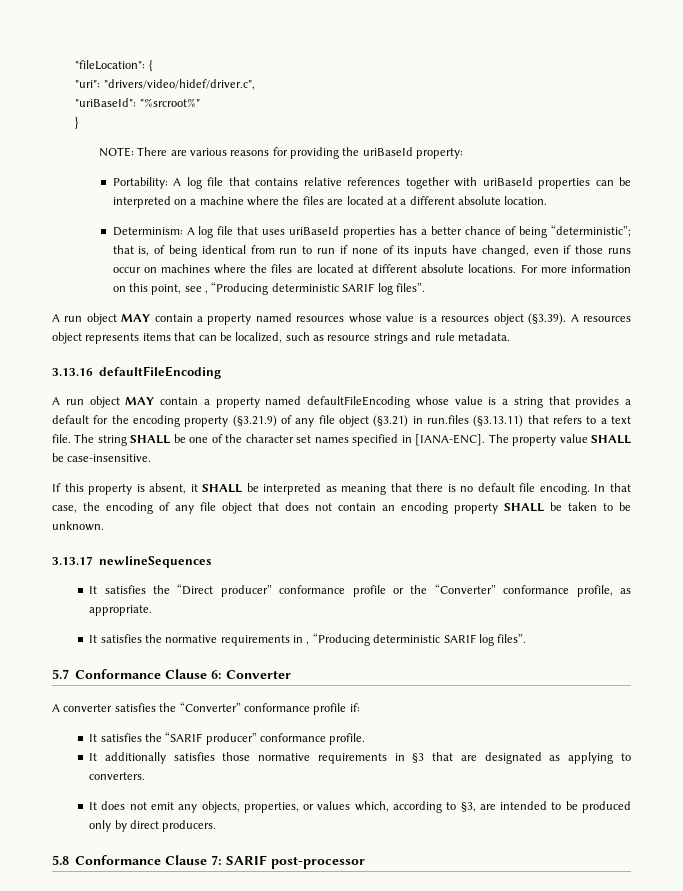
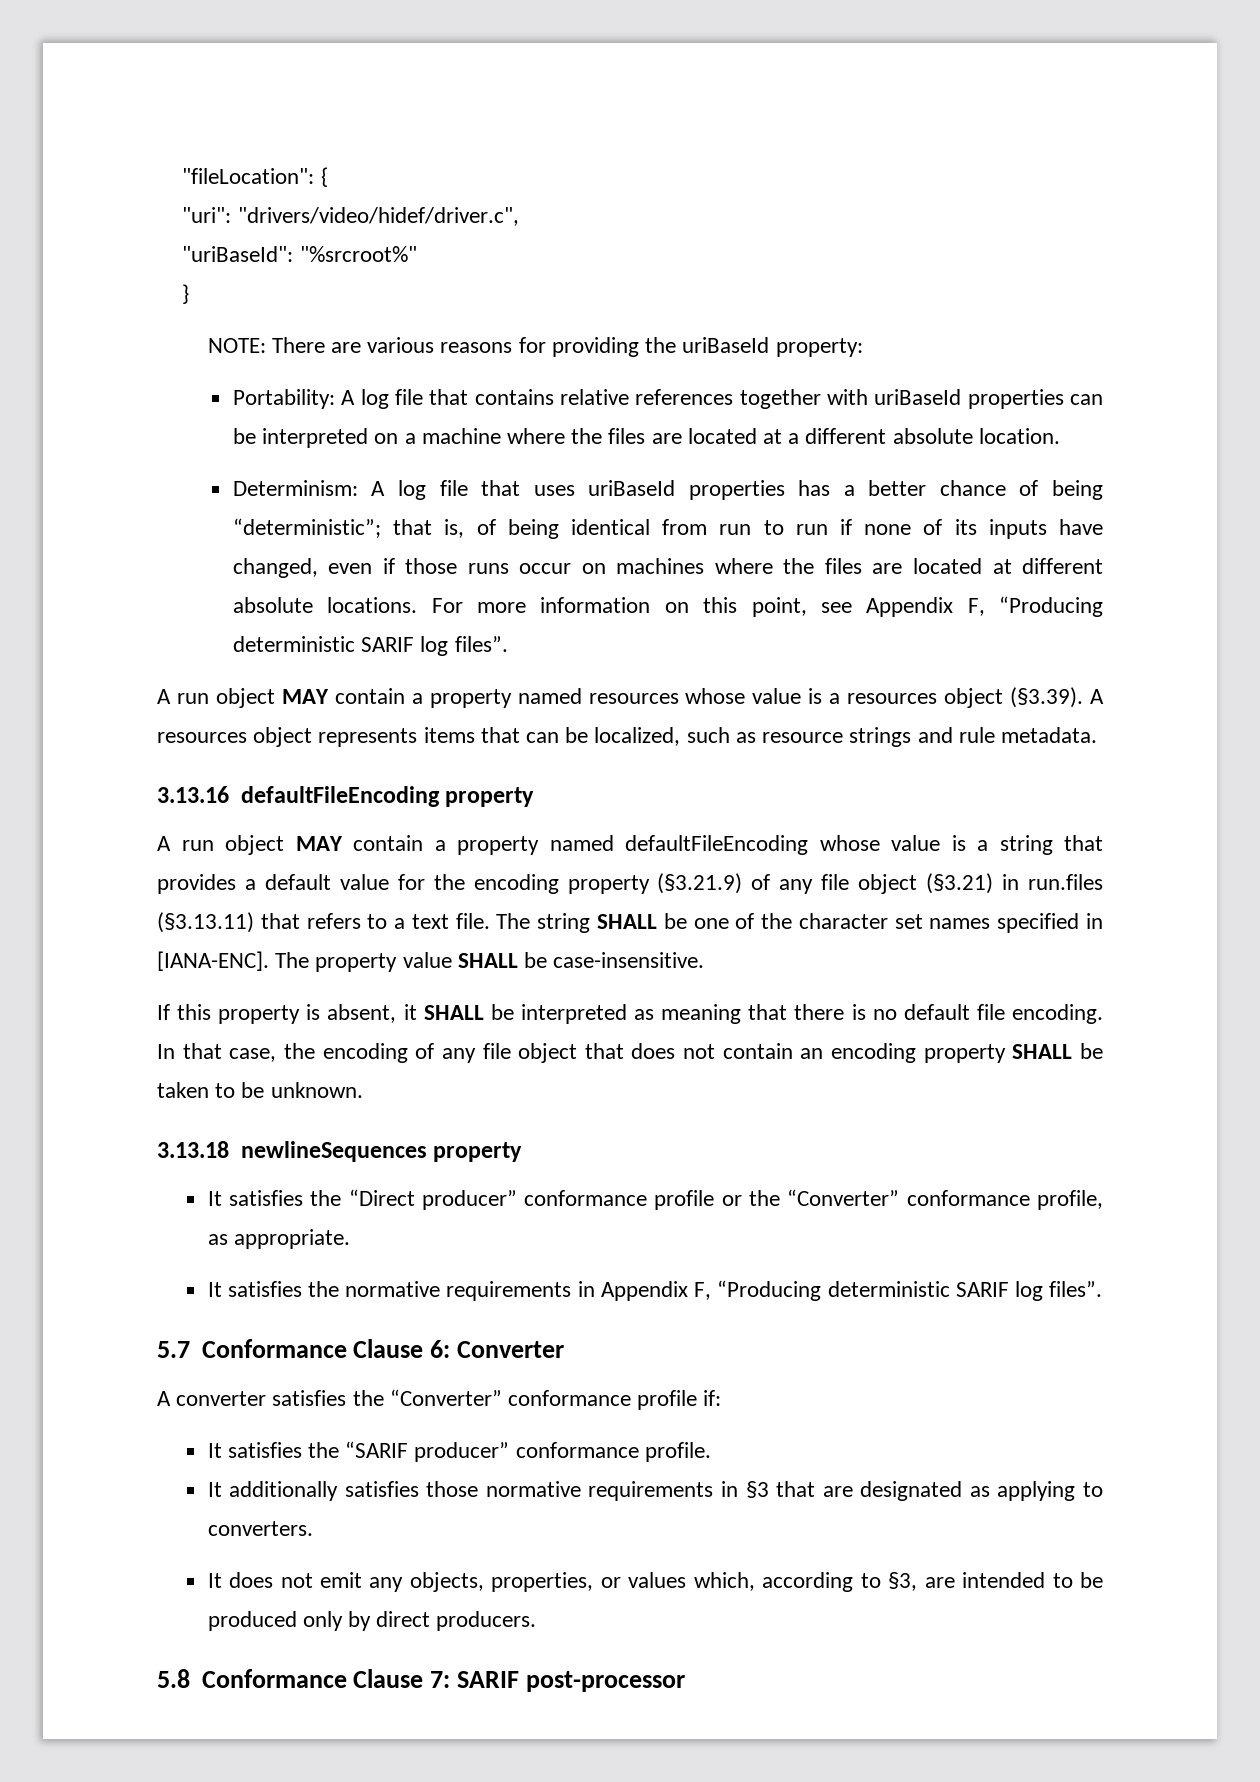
[205,290,209,294] , -> [866,597,985,617] Appendix F,
(222, 372) none -> [444,787,534,807] property
(89, 419) none -> [339,874,389,890] value
[52,556,93,565] 3.13.17 -> [157,1141,229,1158] 3.13.18
(212, 562) none -> [432,1142,522,1162] property
[306,641,310,645] , -> [600,1281,712,1301] Appendix F,

